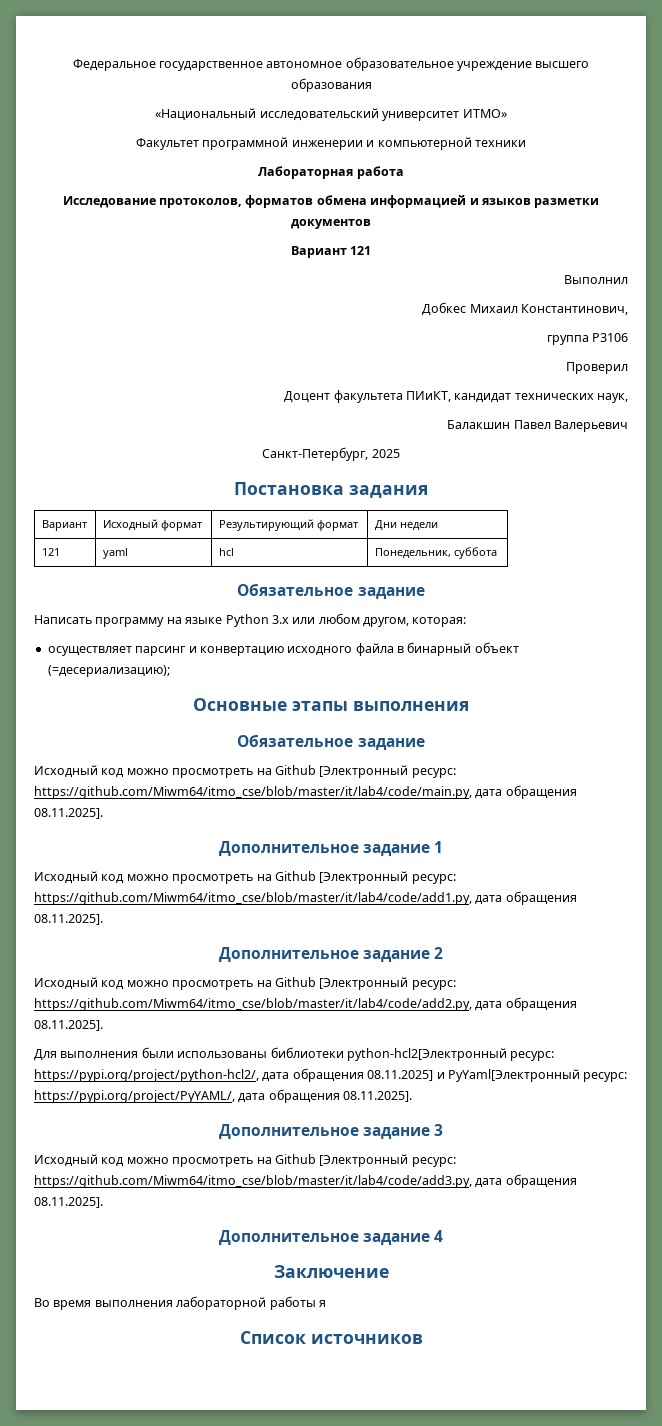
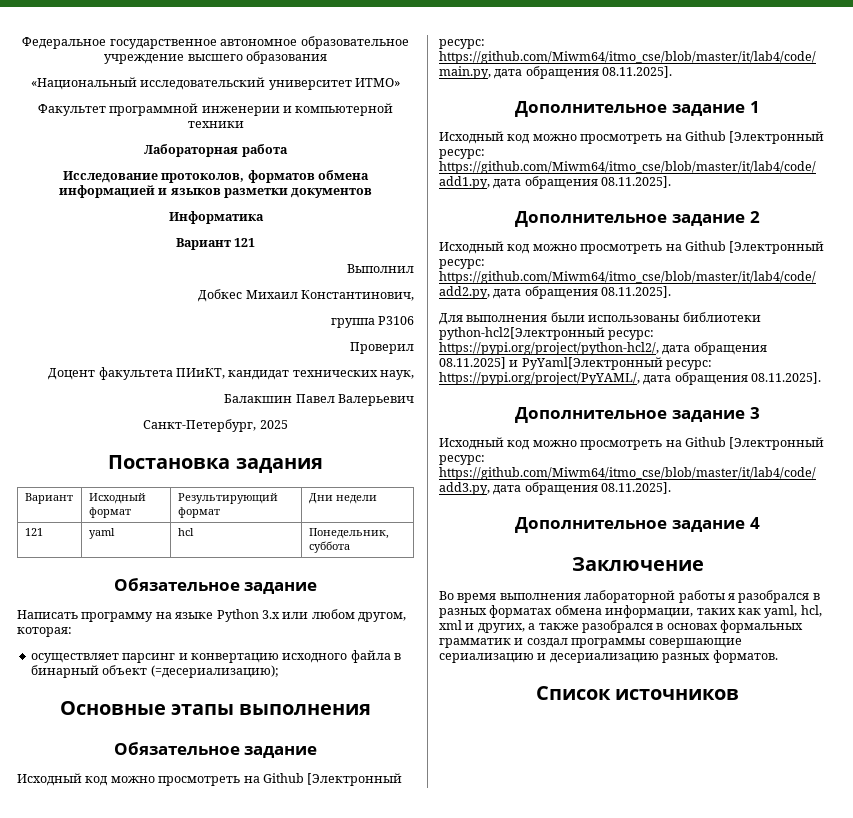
(371, 224) none -> [168,211,264,224] // Информатика
(326, 1303) none -> [738,590,820,603] [439,605,822,618] [439,620,803,633] [439,638,742,648] [439,650,778,663] разобрался в разных форматах обмена информации, таких как yaml, hcl, xml и других, а также разобрался в основах формальных грамматик и создал программы совершающие сериализацию и десериализацию разных форматов.

